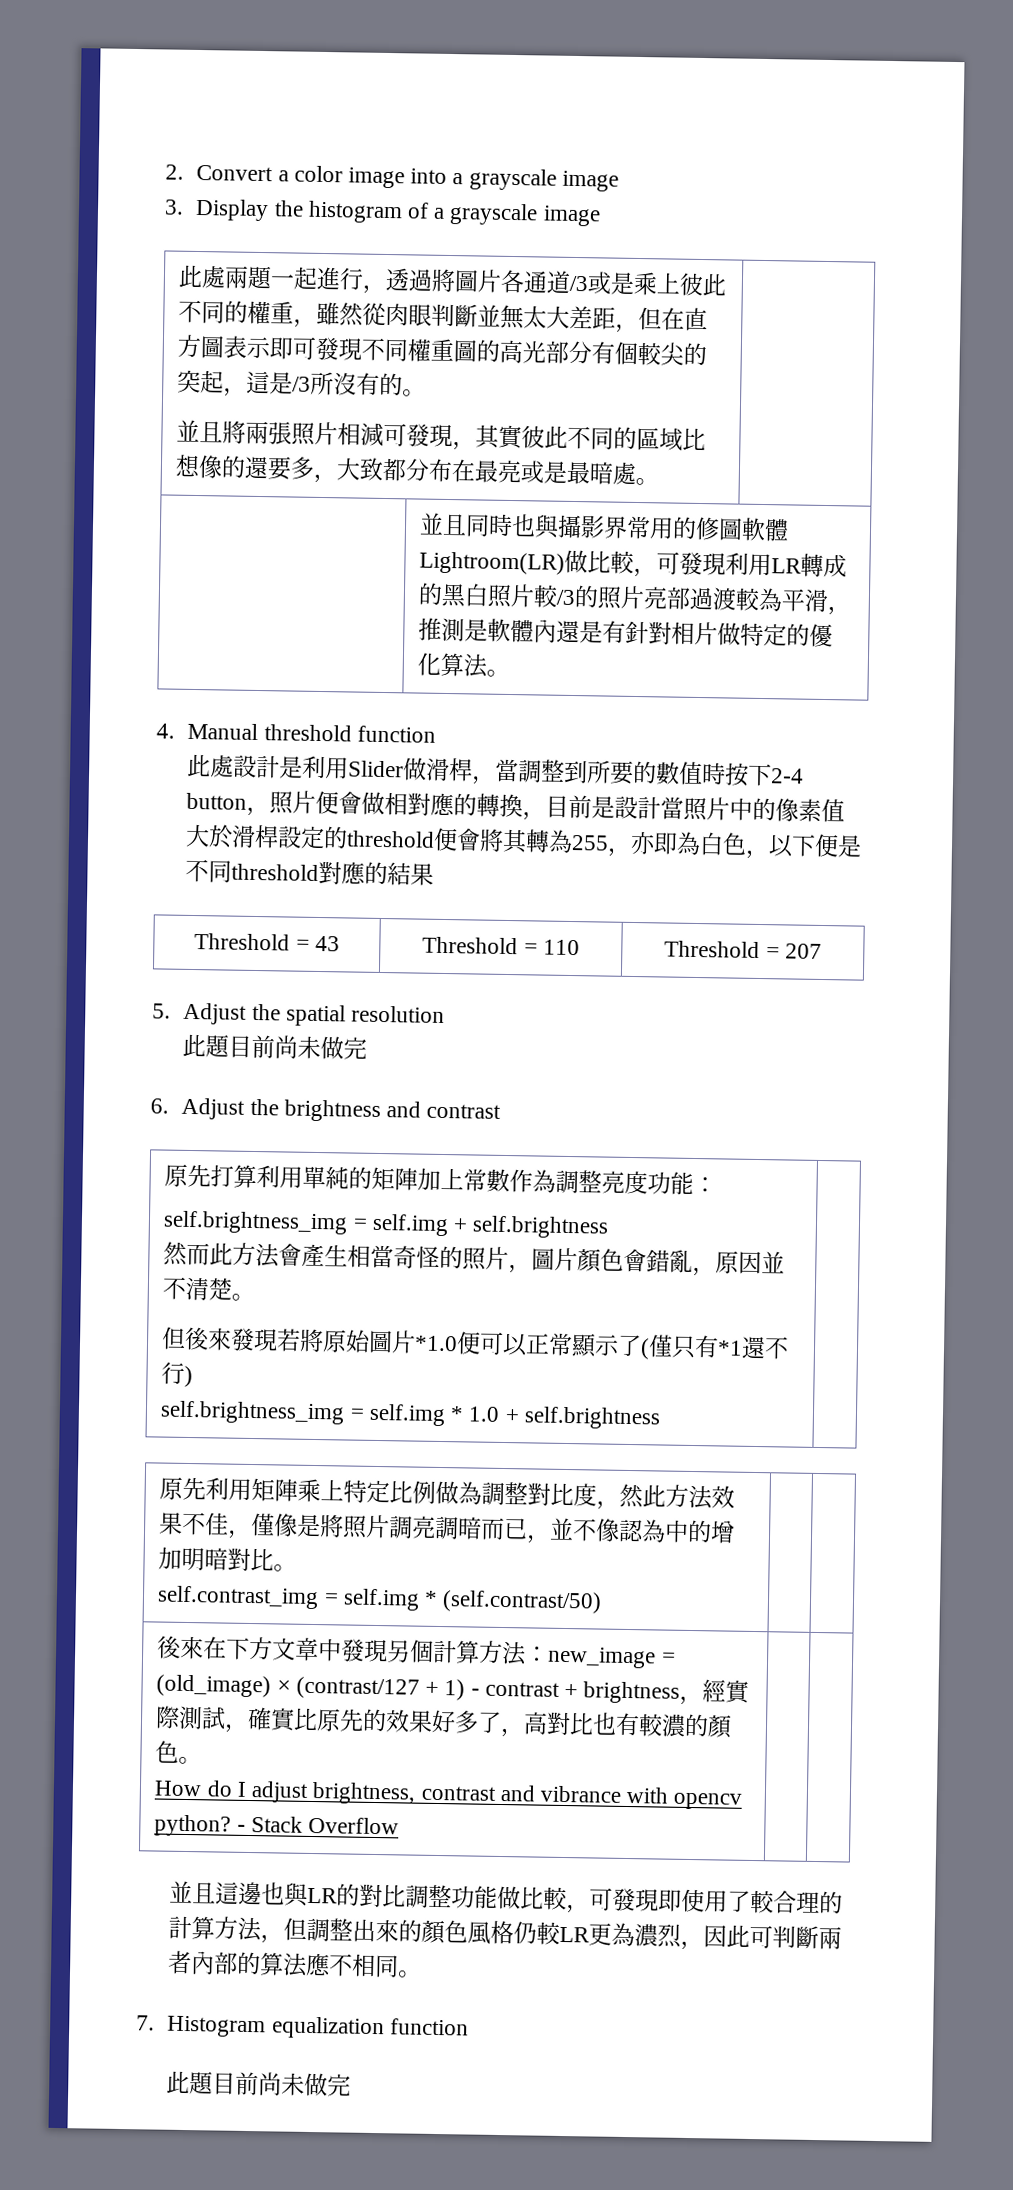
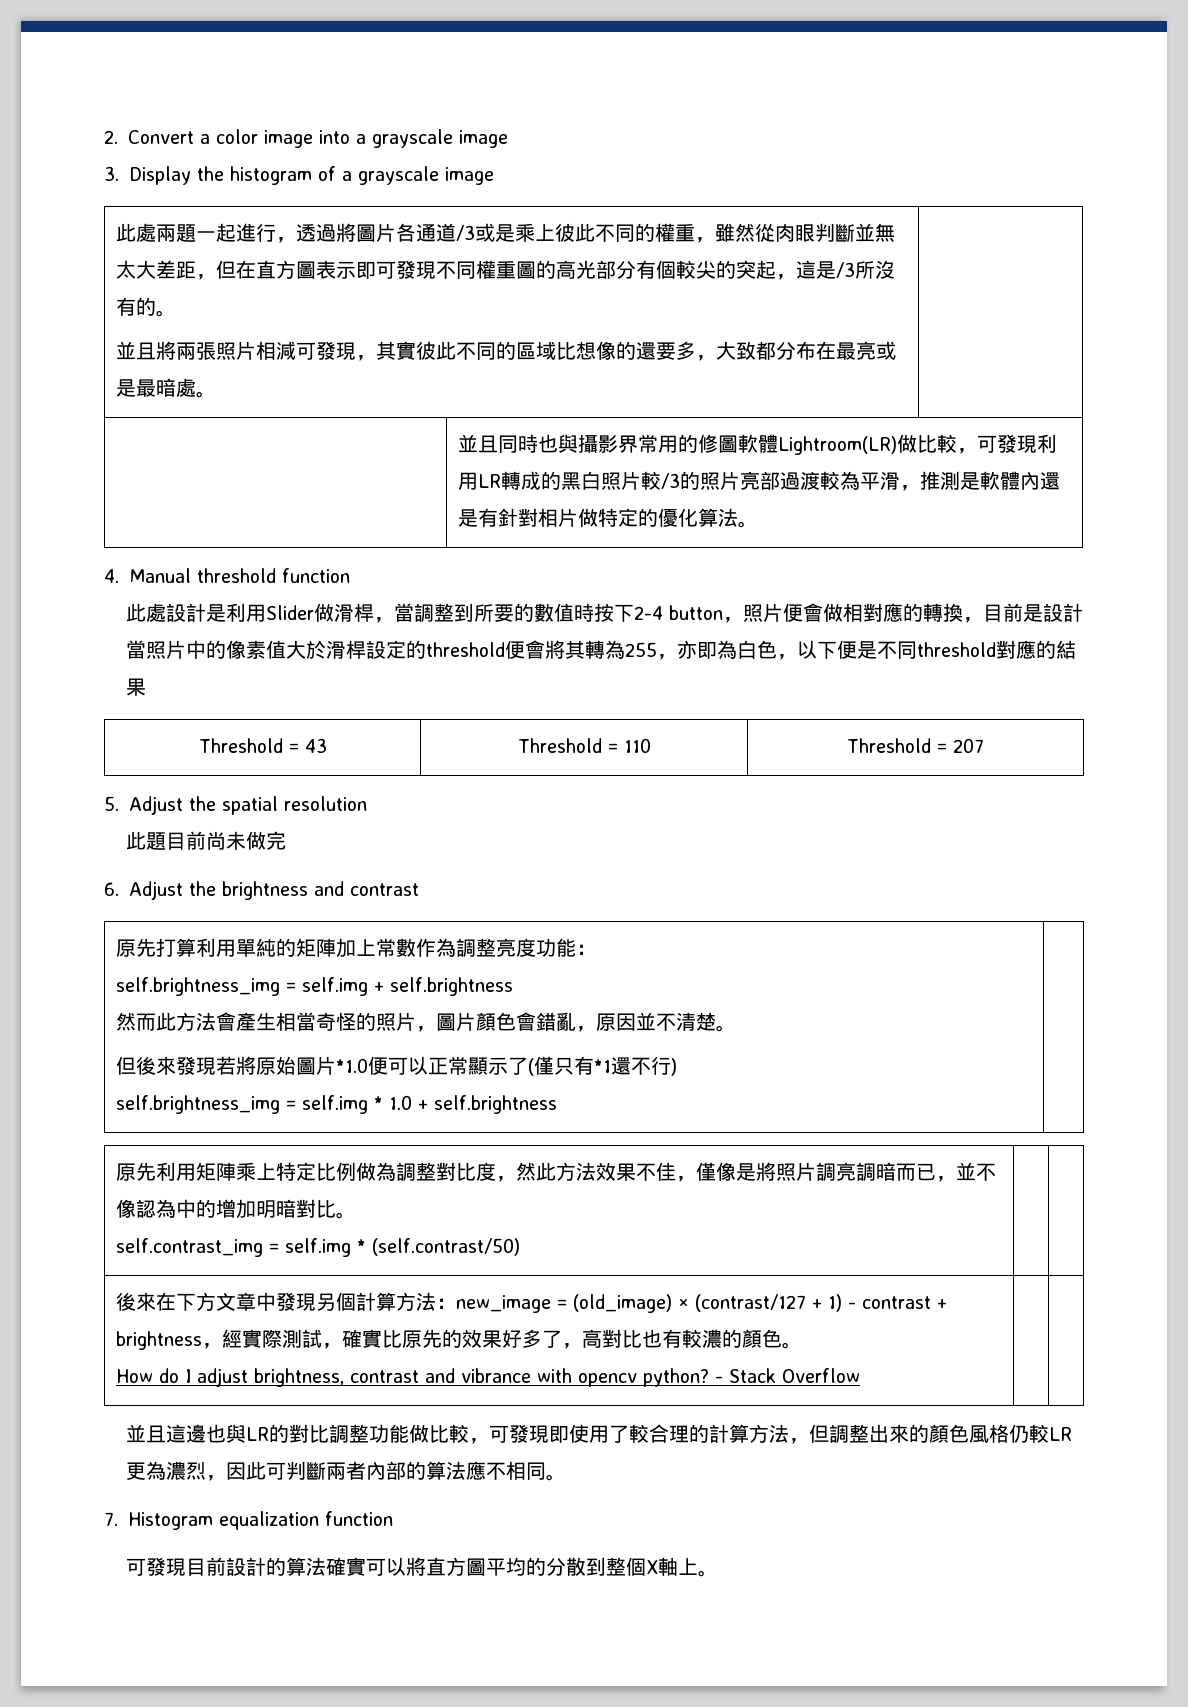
[166,2070,352,2097] 此題目前尚未做完 -> [126,1557,719,1577] 可發現目前設計的算法確實可以將直方圖平均的分散到整個X軸上。

